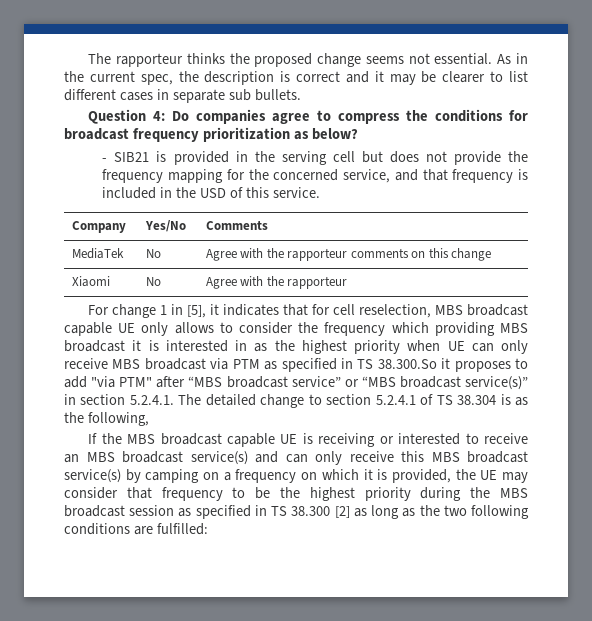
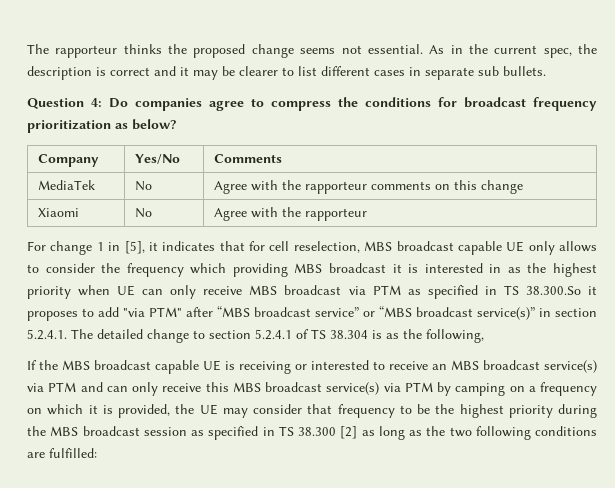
[102,151,528,165] [102,169,529,183] [102,187,320,199] // - SIB21 is provided in the serving cell but does not provide the frequency mapping for the concerned service, and that frequency is included in the USD of this service. -> (177, 124) none
(248, 458) none -> [27,382,77,392] via PTM
(121, 476) none -> [383,382,433,392] via PTM

